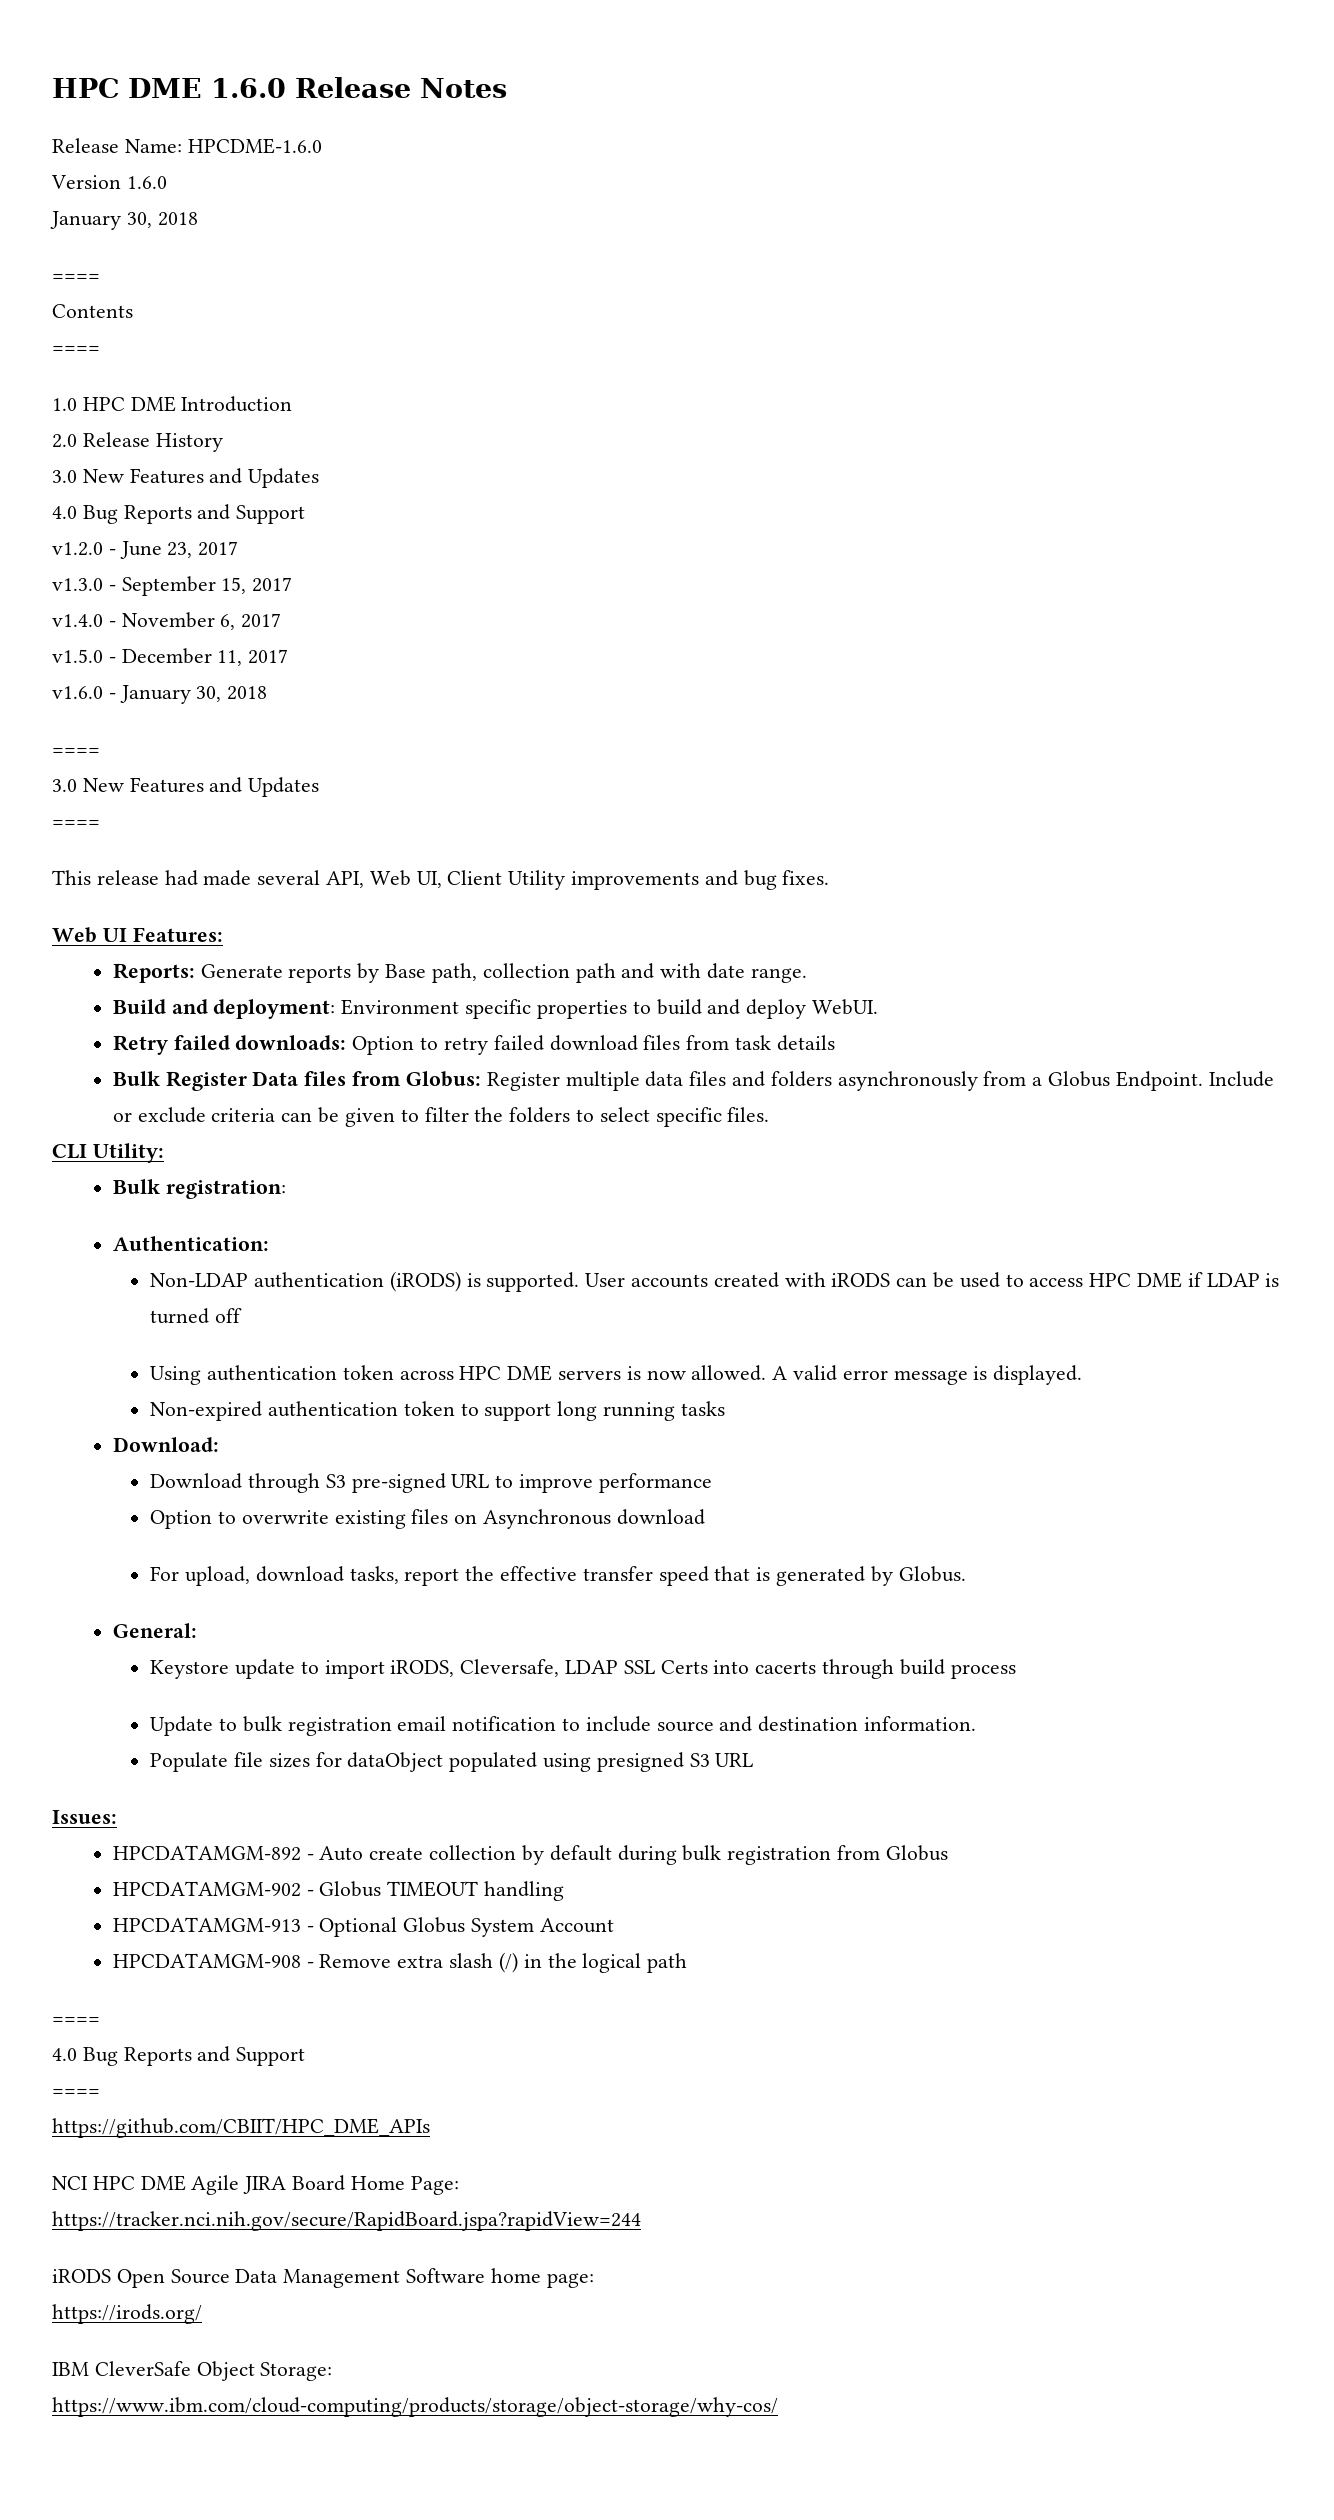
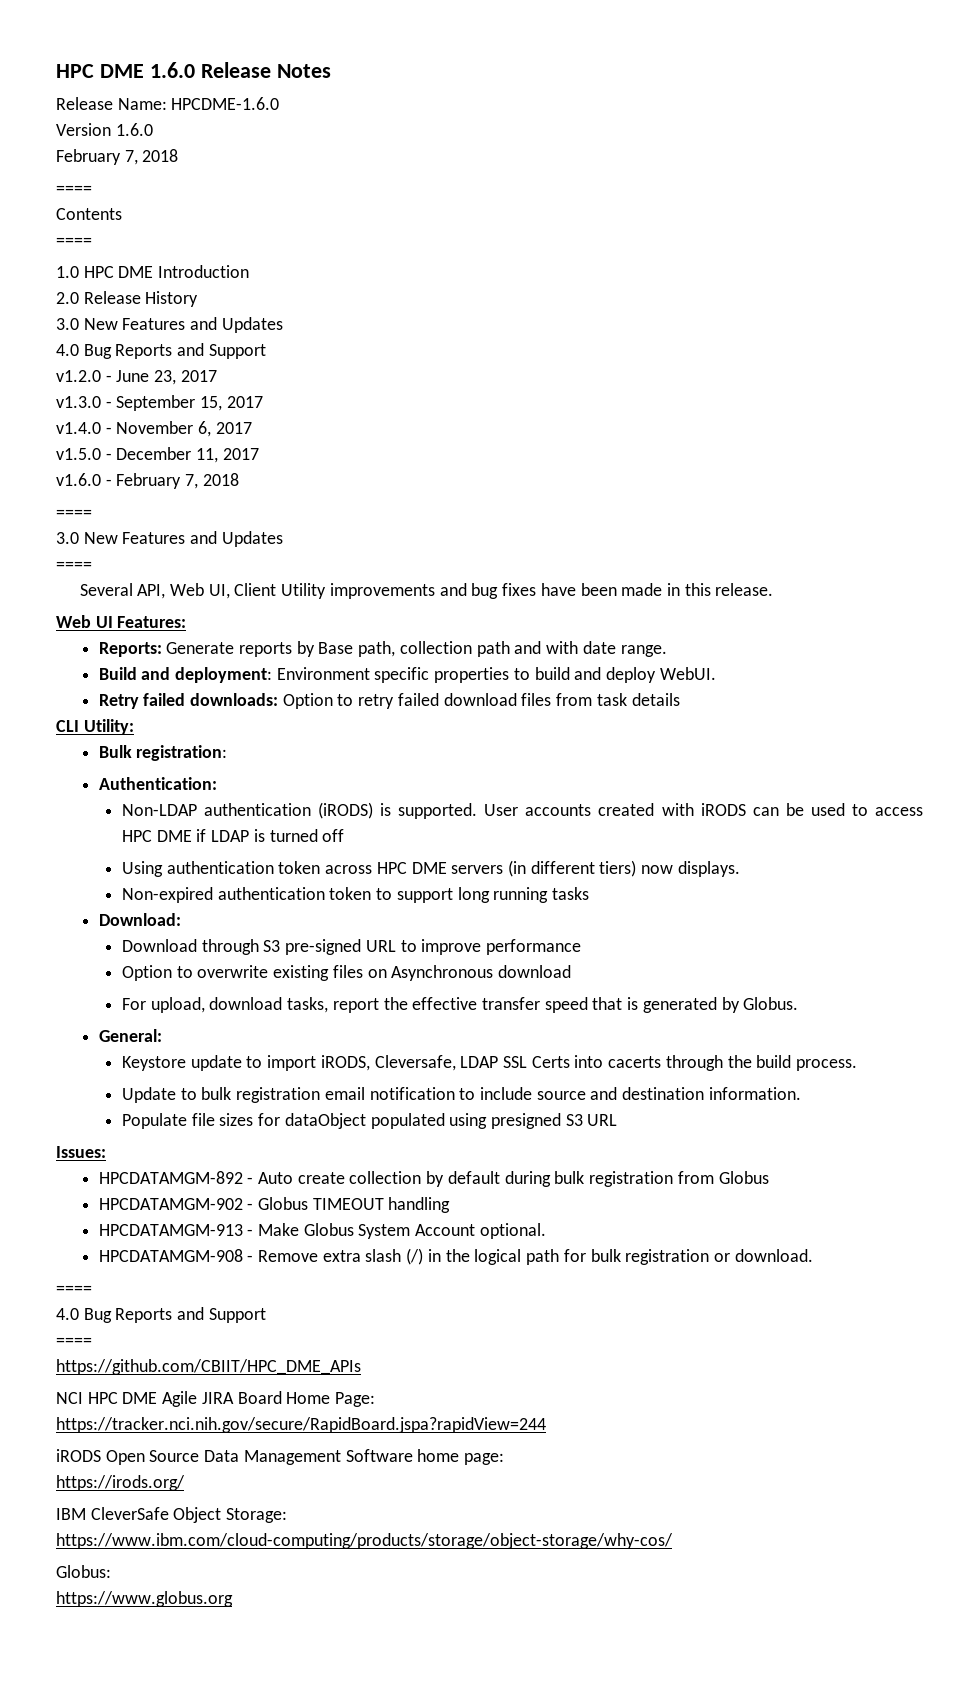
[50,211,152,230] January 30, -> [56,149,138,165] February 7,
[119,685,222,704] January 30, -> [116,473,199,489] February 7,
[52,870,321,886] This release had made several -> [79,583,133,596] Several
[782,870,830,885] fixes. -> [502,583,774,596] fixes have been made in this release.
[112,1071,1274,1091] [112,1107,770,1127] // Bulk Register Data files from Globus: Register multiple data files and folders asynchronously from a Globus Endpoint. Include or exclude criteria can be given to filter the folders to select specific files. -> (680, 699) none
[626,1365,1083,1385] is now allowed. A valid error message is displayed. -> [507,860,740,877] (in different tiers) now displays.
[899,1659,1016,1679] build process -> [727,1055,858,1071] the build process.
[319,1917,398,1937] Optional -> [258,1223,300,1236] Make
(614, 1925) none -> [479,1223,546,1239] optional.
(688, 1963) none -> [563,1249,813,1265] for bulk registration or download.
(778, 2407) none -> [56,1565,111,1578] [56,1591,233,1607] // Globus: // https://www.globus.org

